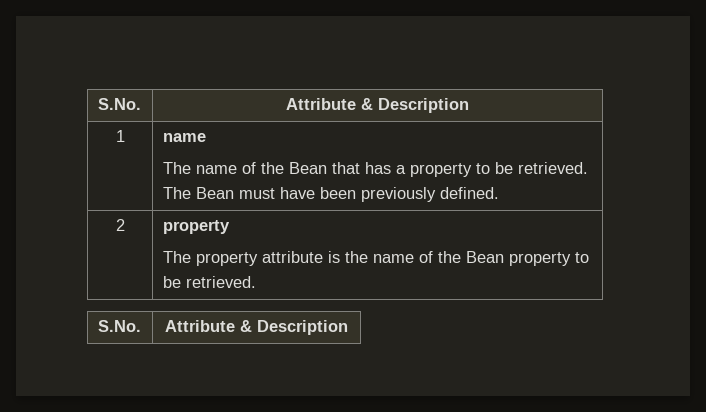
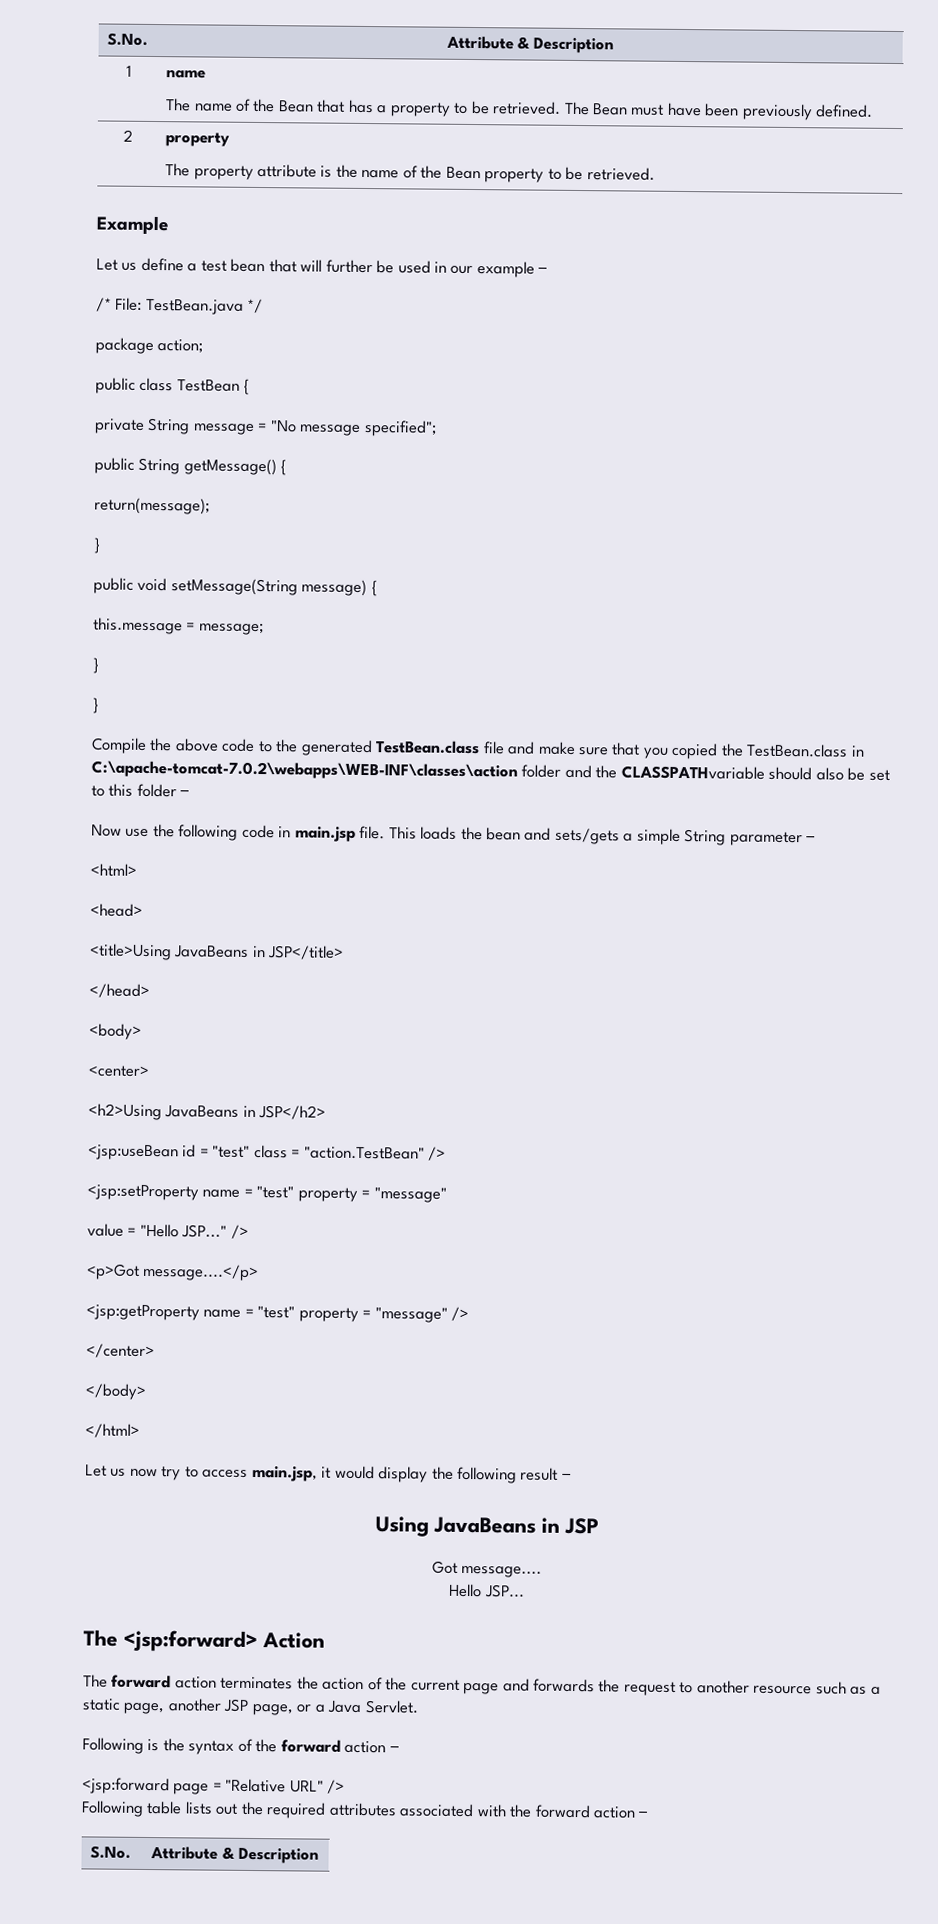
(256, 282) none -> [96,215,169,235] [96,257,548,278] [96,297,264,315] [95,337,204,355] [95,377,251,395] [94,417,437,437] [94,457,288,476] [94,497,210,515] [93,537,100,554] [93,577,378,597] [93,617,264,636] [92,657,99,674] [92,697,99,714] [91,737,865,760] [91,760,890,781] [91,783,190,798] [91,824,816,847] [90,863,137,877] [90,903,143,917] [90,943,345,961] [89,983,150,998] [89,1023,142,1040] [88,1065,150,1077] [88,1103,327,1121] [88,1144,447,1161] [87,1184,447,1203] [87,1223,249,1239] [86,1263,260,1282] [86,1304,470,1323] [86,1343,155,1359] [85,1383,147,1400] [85,1423,140,1438] [85,1464,571,1484] [375,1516,599,1537] [431,1560,543,1578] [449,1583,525,1598] [83,1629,325,1653] [83,1674,881,1696] [82,1698,419,1716] [82,1737,399,1755] [82,1777,346,1795] [81,1800,648,1819] // Example // Let us define a test bean that will further be used in our example − // /* File: TestBean.java */ // package action; // public class TestBean { // private String message = "No message specified"; // public String getMessage() { // return(message); // } // public void setMessage(String message) { // this.message = message; // } // } // Compile the above code to the generated TestBean.class file and make sure that you copied the TestBean.class in C:\apache-tomcat-7.0.2\webapps\WEB-INF\classes\action folder and the CLASSPATHvariable should also be set to this folder − // Now use the following code in main.jsp file. This loads the bean and sets/gets a simple String parameter − // <html> // <head> // <title>Using JavaBeans in JSP</title> // </head> // <body> // <center> // <h2>Using JavaBeans in JSP</h2> // <jsp:useBean id = "test" class = "action.TestBean" /> // <jsp:setProperty name = "test" property = "message" // value = "Hello JSP..." /> // <p>Got message....</p> // <jsp:getProperty name = "test" property = "message" /> // </center> // </body> // </html> // Let us now try to access main.jsp, it would display the following result − // Using JavaBeans in JSP // Got message.... // Hello JSP... // The <jsp:forward> Action // The forward action terminates the action of the current page and forwards the request to another resource such as a static page, another JSP page, or a Java Servlet. // Following is the syntax of the forward action − // <jsp:forward page = "Relative URL" /> // Following table lists out the required attributes associated with the forward action −

